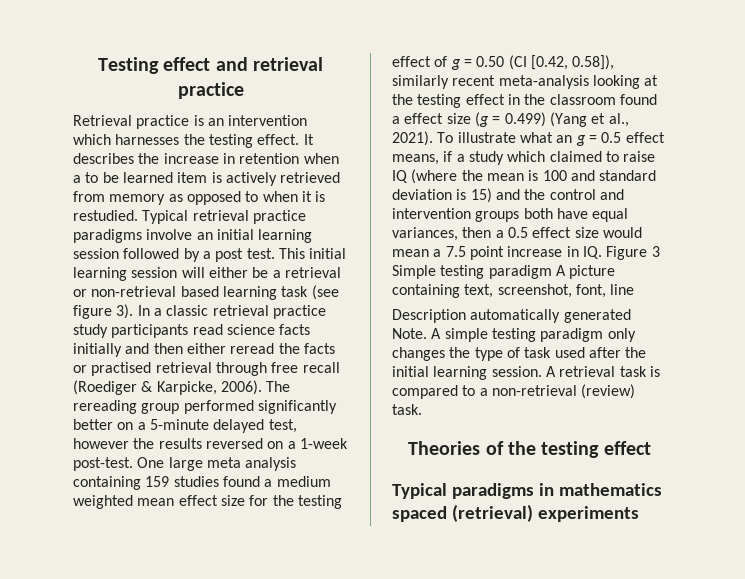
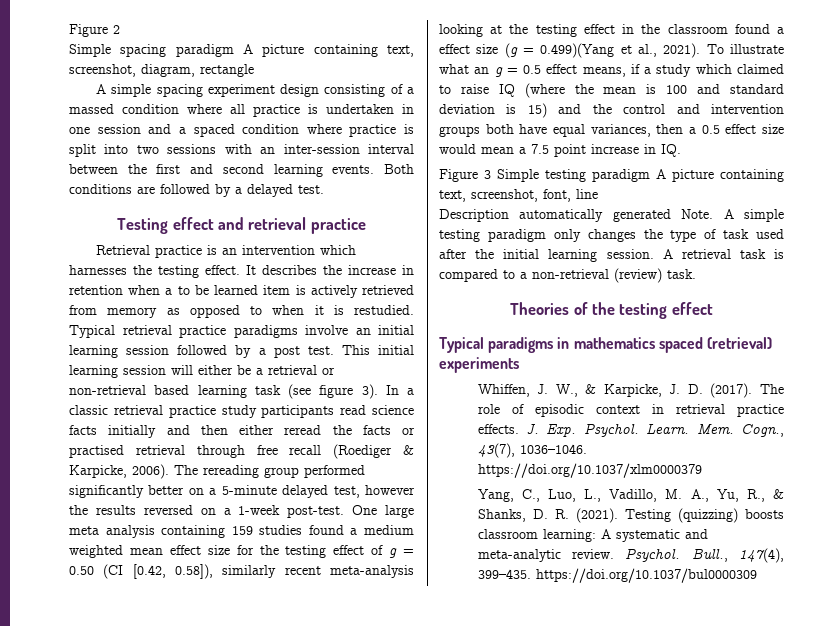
(97, 65) none -> [69,24,120,37] [69,44,414,57] [69,64,254,77] [96,84,414,97] [69,104,414,117] [69,124,414,137] [69,144,414,157] [69,164,415,177] [69,184,324,197] Figure 2 // Simple spacing paradigm A picture containing text, screenshot, diagram, rectangle // A simple spacing experiment design consisting of a massed condition where all practice is undertaken in one session and a spaced condition where practice is split into two sessions with an inter-session interval between the first and second learning events. Both conditions are followed by a delayed test. //
[504,112,587,127] 0.499) (Yang -> [540,43,615,58] 0.499)(Yang
(602, 252) none -> (681, 150) //
(639, 514) none -> [477,383,784,398] [477,404,784,417] [477,423,784,437] [477,443,587,458] [477,463,702,478] [477,489,784,502] [477,508,784,523] [477,529,708,542] [477,548,784,563] [477,568,757,583] // Whiffen, J. W., & Karpicke, J. D. (2017). The role of episodic context in retrieval practice effects. J. Exp. Psychol. Learn. Mem. Cogn., 43(7), 1036–1046. https://doi.org/10.1037/xlm0000379 // Yang, C., Luo, L., Vadillo, M. A., Yu, R., & Shanks, D. R. (2021). Testing (quizzing) boosts classroom learning: A systematic and meta-analytic review. Psychol. Bull., 147(4), 399–435. https://doi.org/10.1037/bul0000309

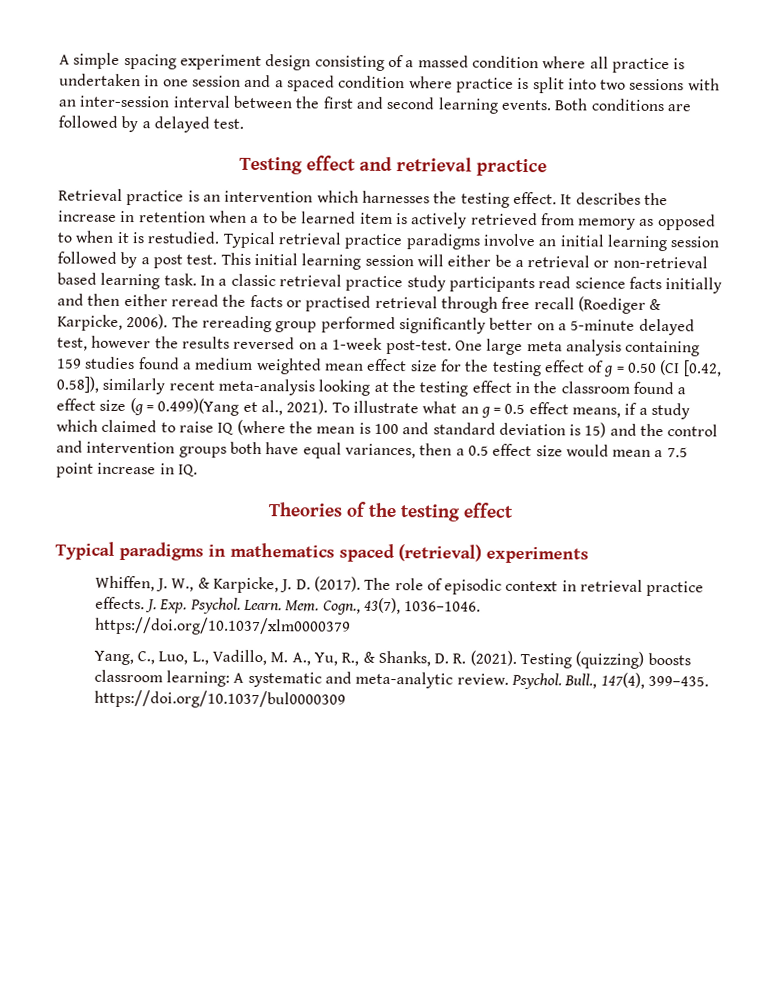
[69,24,120,37] [69,44,414,57] [69,64,254,77] Figure 2 // Simple spacing paradigm A picture containing text, screenshot, diagram, rectangle // -> (59, 59) none
[254,384,378,399] task (see figure 3). -> [163,273,197,286] task.
[439,169,784,182] [439,189,598,202] [439,209,784,222] [439,229,784,242] [439,249,784,262] [439,268,696,283] // Figure 3 Simple testing paradigm A picture containing text, screenshot, font, line // Description automatically generated Note. A simple testing paradigm only changes the type of task used after the initial learning session. A retrieval task is compared to a non-retrieval (review) task. -> (198, 470) none

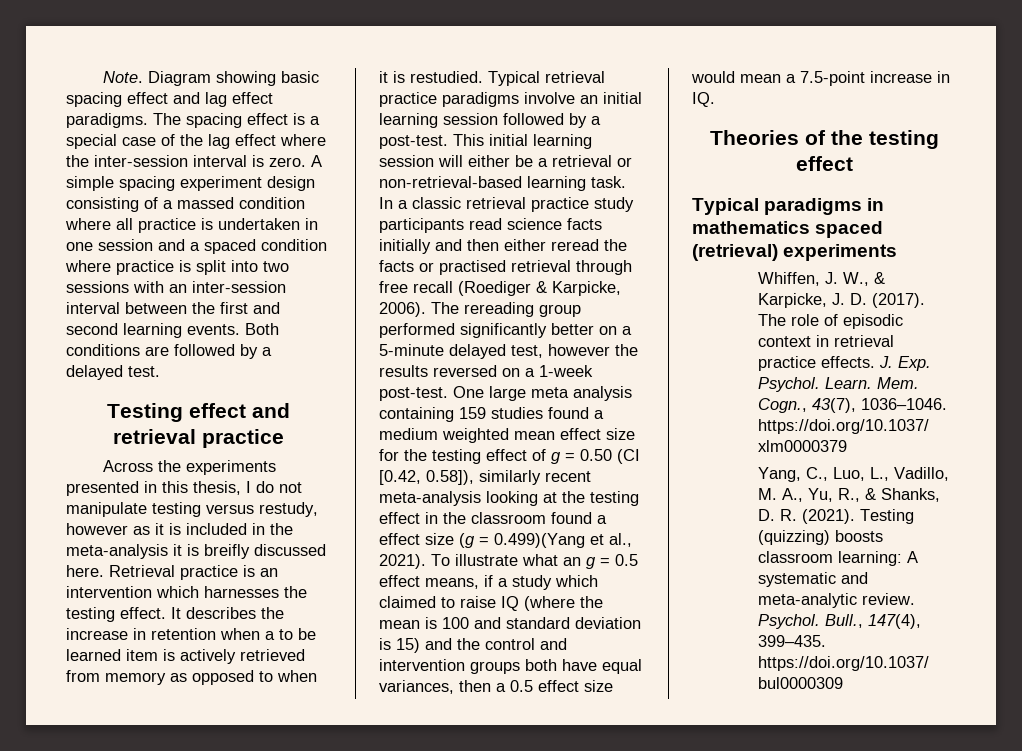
(59, 59) none -> [102,71,319,86] [66,92,273,107] [66,113,320,128] [66,134,326,149] [66,155,306,167] Note. Diagram showing basic spacing effect and lag effect paradigms. The spacing effect is a special case of the lag effect where the inter-session interval is zero.
(547, 167) none -> [102,460,276,475] [66,481,302,496] [66,502,318,517] [66,523,293,535] [66,544,326,559] [66,565,104,577] Across the experiments presented in this thesis, I do not manipulate testing versus restudy, however as it is included in the meta-analysis it is breifly discussed here.
[152,254,218,269] post test. -> [379,135,448,149] post-test.
[612,255,708,269] [57,272,97,285] non-retrieval based -> [379,176,522,188] non-retrieval-based
[666,447,688,458] [56,462,94,478] 7.5 point -> [800,71,865,86] 7.5-point

